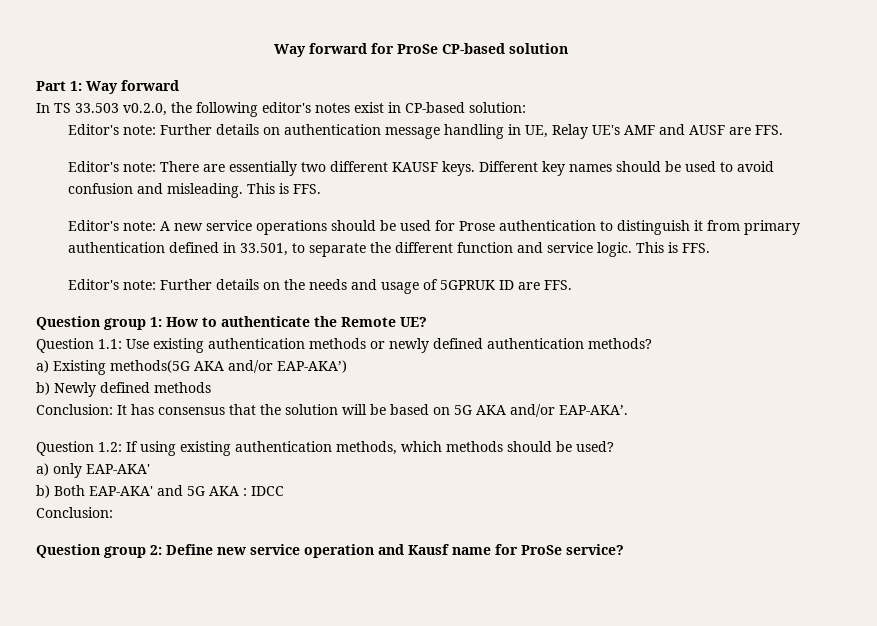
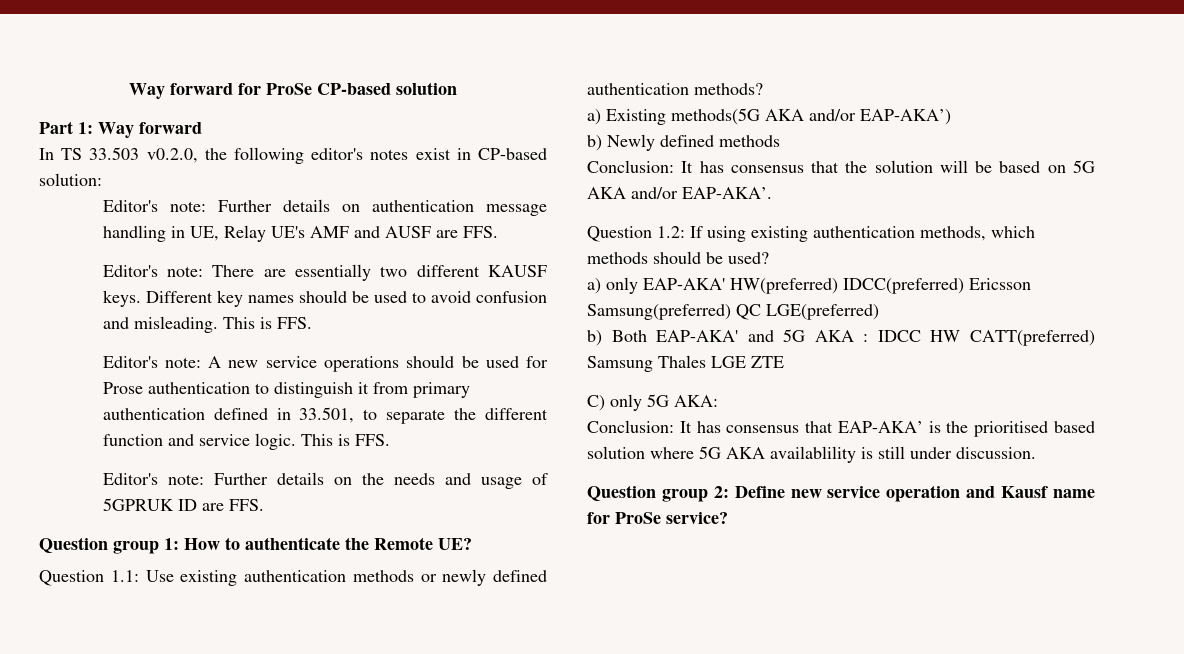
(150, 469) none -> [730,278,1031,294] [587,304,879,320] HW(preferred) IDCC(preferred) Ericsson Samsung(preferred) QC LGE(preferred)
[36,507,113,518] // Conclusion: -> [930,330,1095,346] [587,355,784,372] [587,394,718,411] [587,420,1095,437] [587,446,1036,463] HW CATT(preferred) Samsung Thales LGE ZTE // C) only 5G AKA: // Conclusion: It has consensus that EAP-AKA’ is the prioritised based solution where 5G AKA availablility is still under discussion.

